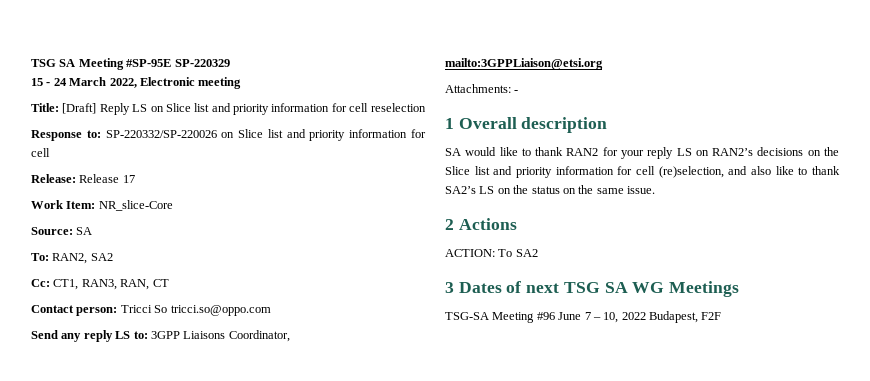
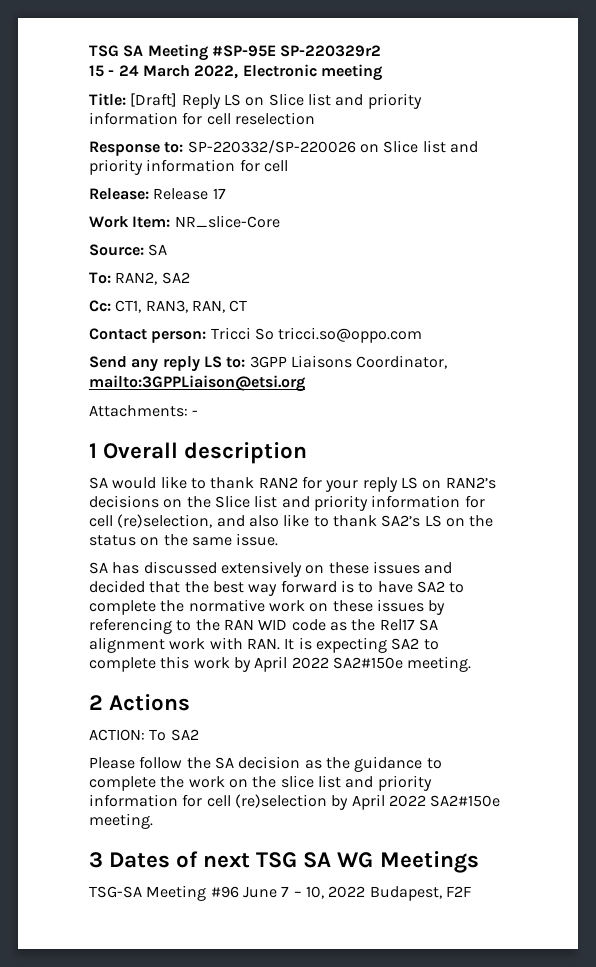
[174,59,230,67] SP-220329 -> [280,45,382,57] SP-220329r2
(655, 190) none -> [89,561,453,577] [89,580,465,596] [89,599,446,615] [89,618,438,634] [89,637,439,653] [89,656,472,672] // SA has discussed extensively on these issues and decided that the best way forward is to have SA2 to complete the normative work on these issues by referencing to the RAN WID code as the Rel17 SA alignment work with RAN. It is expecting SA2 to complete this work by April 2022 SA2#150e meeting.
(538, 253) none -> [89,756,442,772] [89,775,432,791] [89,794,501,810] [89,813,153,829] // Please follow the SA decision as the guidance to complete the work on the slice list and priority information for cell (re)selection by April 2022 SA2#150e meeting.

